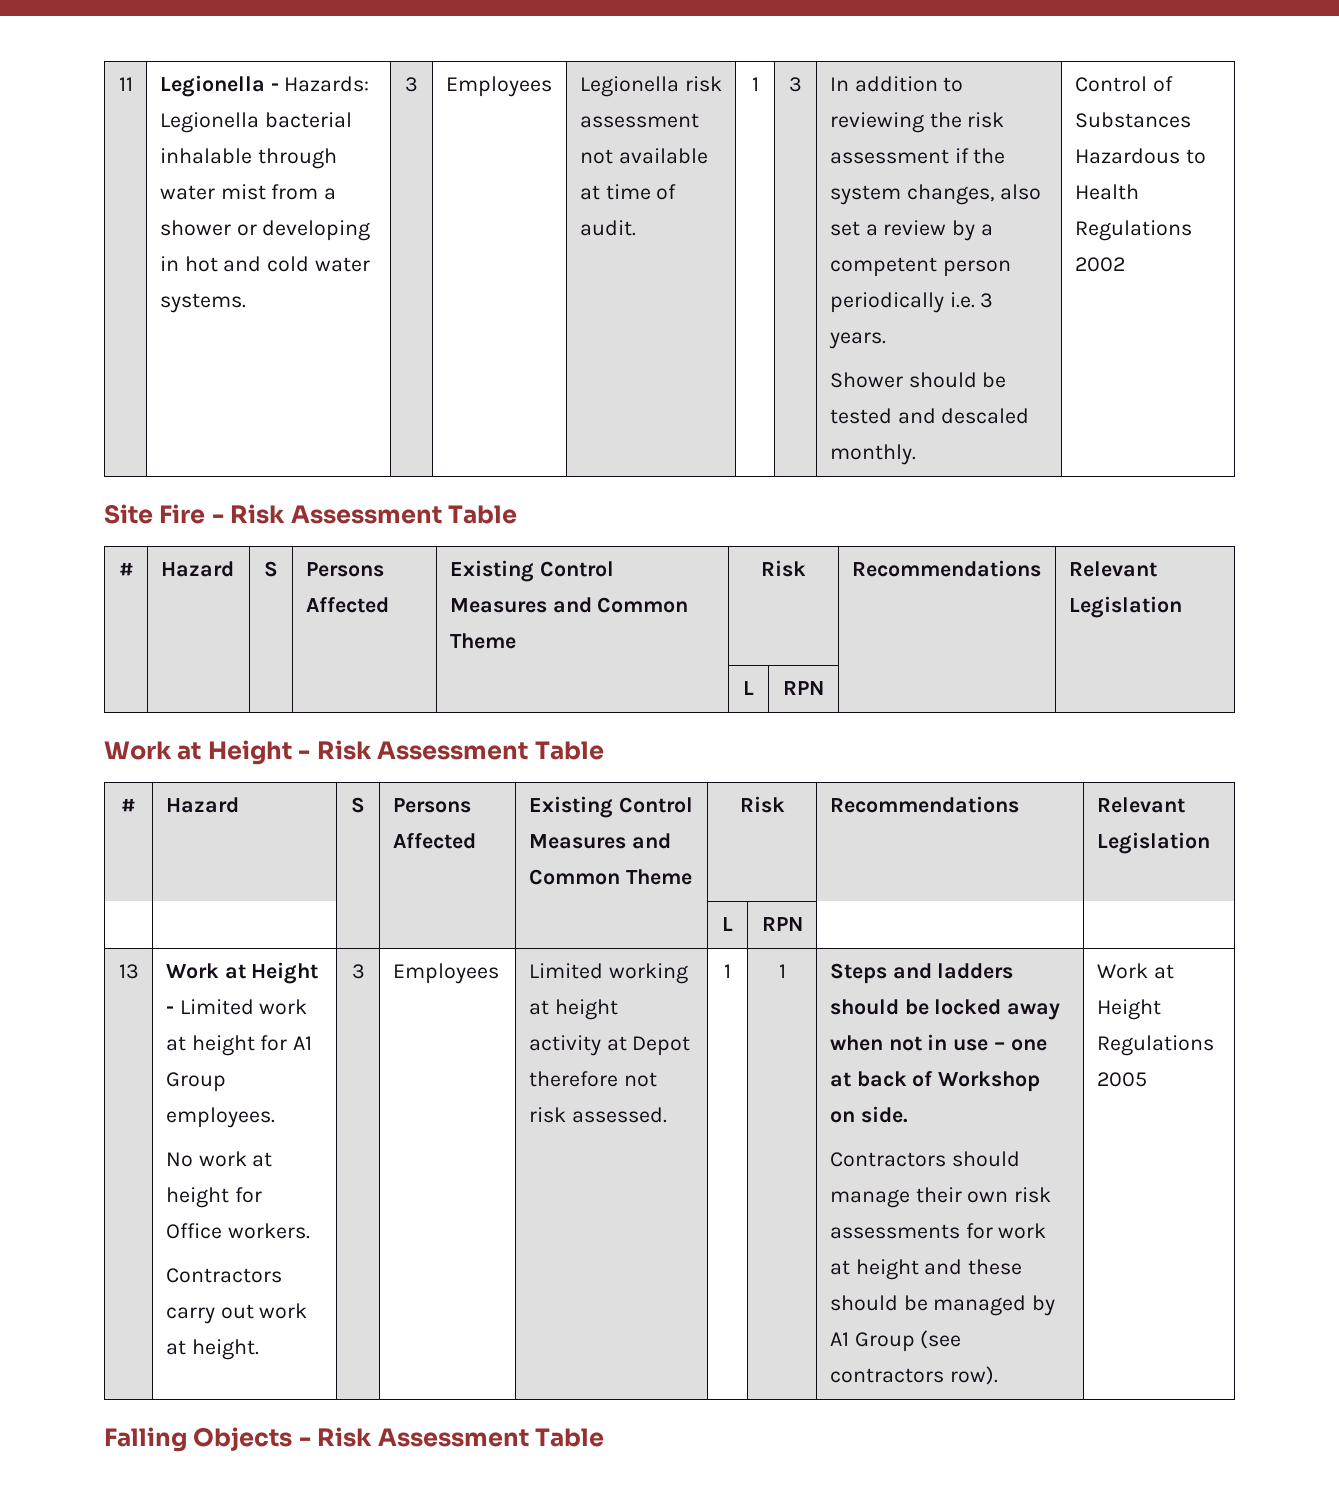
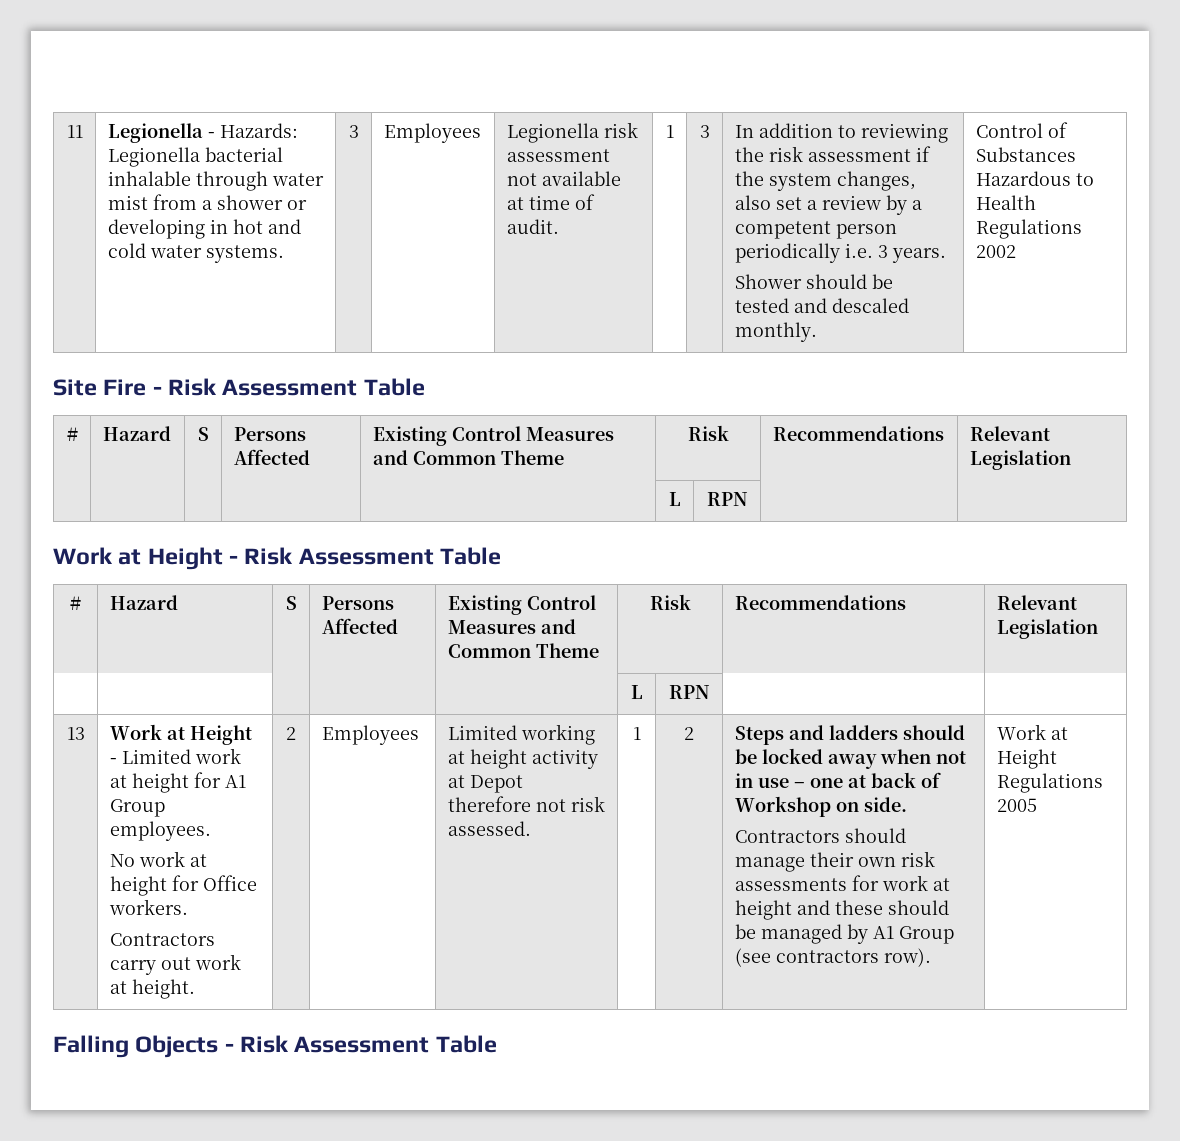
[351,964,365,979] 3 -> [286,727,296,740] 2
[778,964,786,978] 1 -> [684,727,694,740] 2

